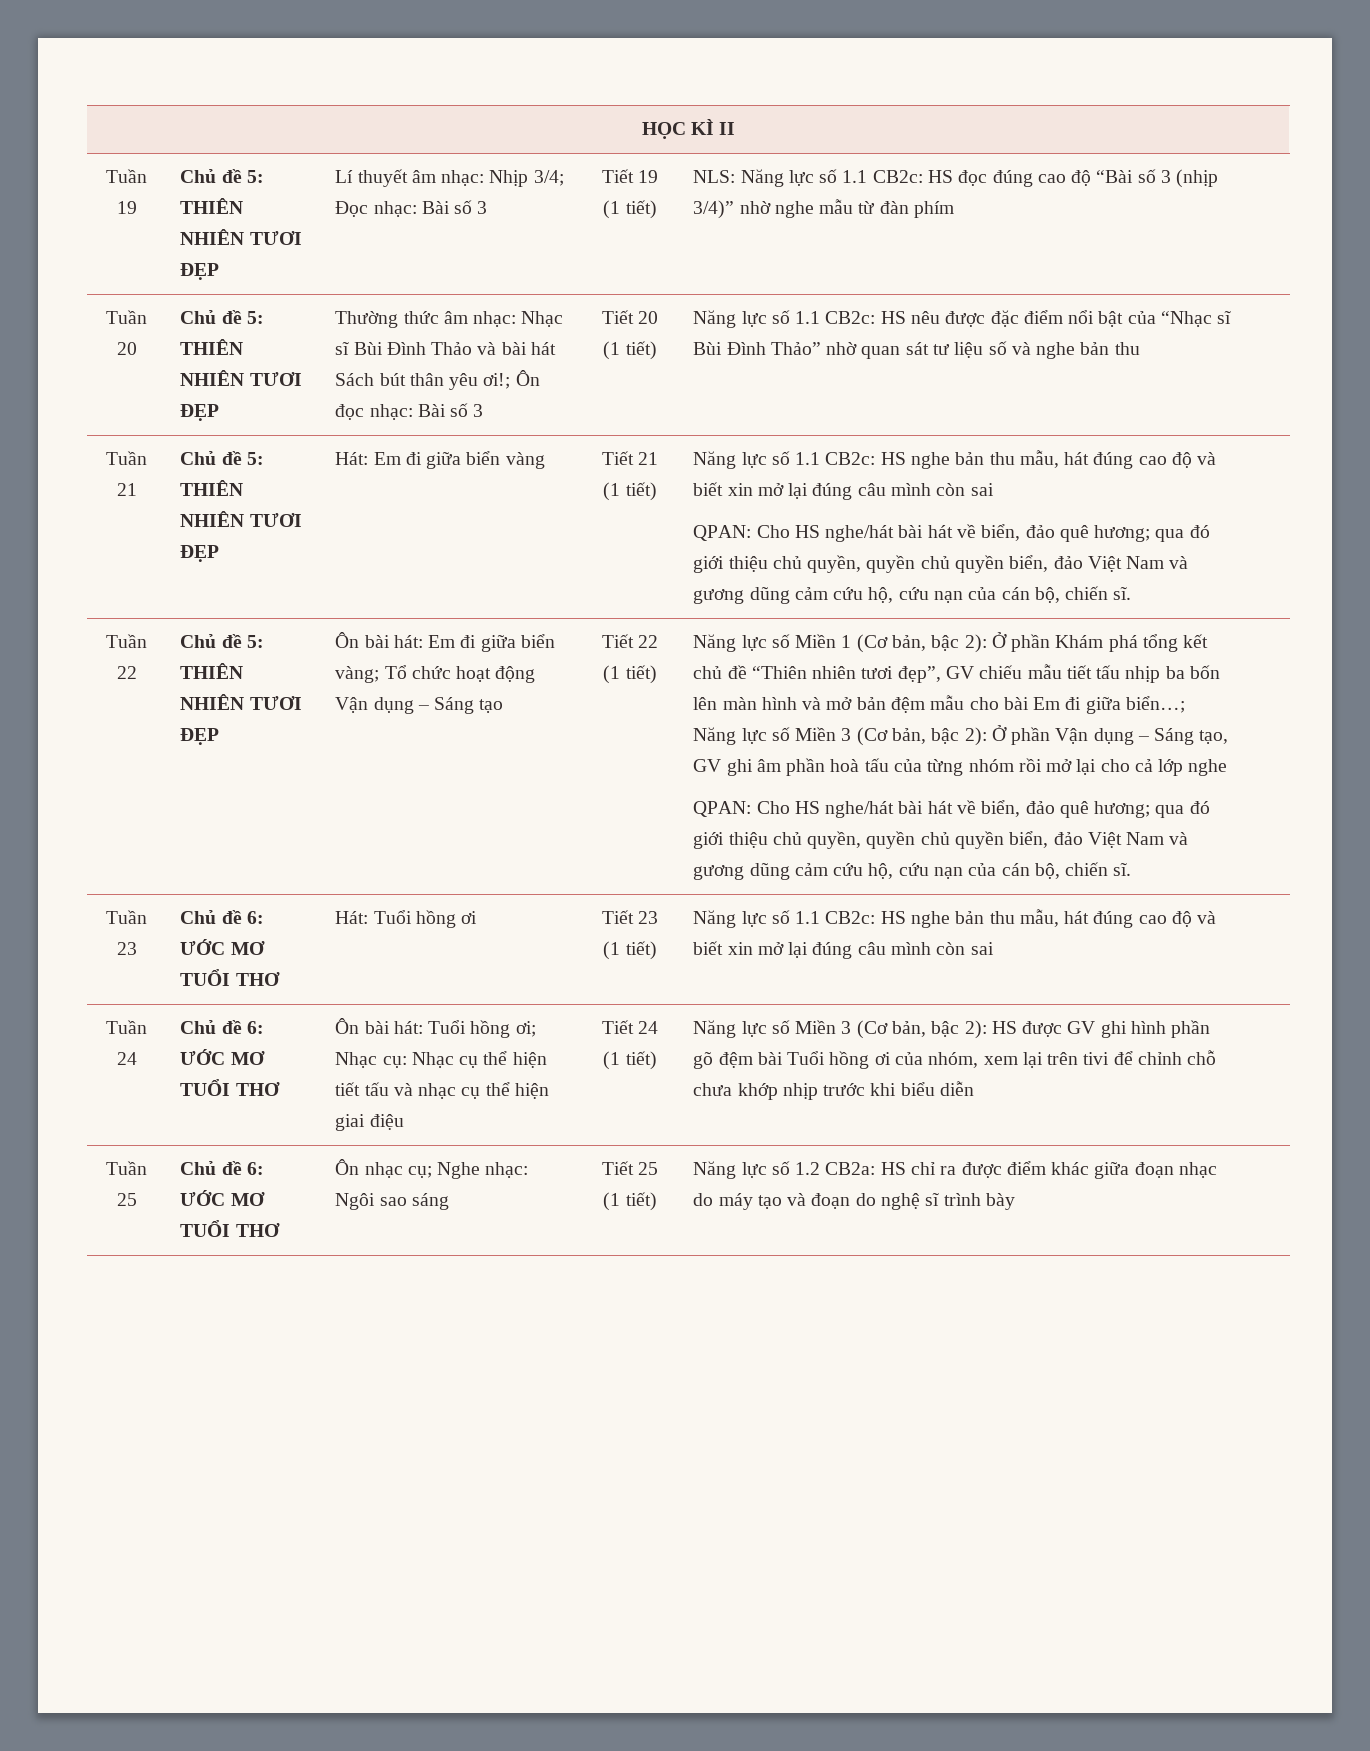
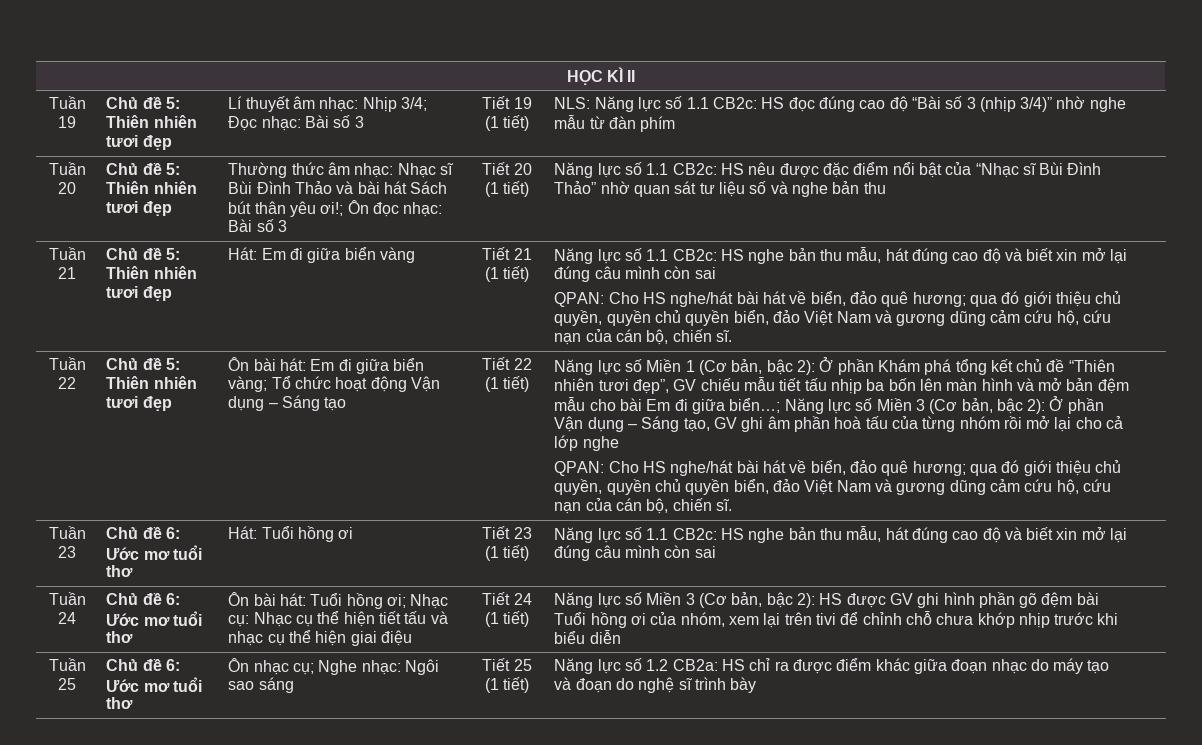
[180,198,244,214] [180,229,302,245] [180,263,220,280] THIÊN NHIÊN TƯƠI ĐẸP -> [106,115,197,128] [106,135,172,150] Thiên nhiên tươi đẹp
[180,339,244,355] [180,370,302,386] [180,404,220,421] THIÊN NHIÊN TƯƠI ĐẸP -> [106,181,197,194] [106,201,172,216] Thiên nhiên tươi đẹp
[180,480,244,496] [180,511,302,527] [180,545,220,562] THIÊN NHIÊN TƯƠI ĐẸP -> [106,266,197,279] [106,286,172,301] Thiên nhiên tươi đẹp
[180,663,244,679] [180,694,302,710] [180,728,220,745] THIÊN NHIÊN TƯƠI ĐẸP -> [106,376,197,389] [106,396,172,411] Thiên nhiên tươi đẹp
[180,939,265,955] [180,969,280,986] ƯỚC MƠ TUỔI THƠ -> [106,545,202,560] [106,565,134,577] Ước mơ tuổi thơ
[180,1049,265,1065] [180,1079,280,1096] ƯỚC MƠ TUỔI THƠ -> [106,611,202,626] [106,631,134,643] Ước mơ tuổi thơ
[180,1190,265,1206] [180,1220,280,1237] ƯỚC MƠ TUỔI THƠ -> [106,677,202,692] [106,697,134,709] Ước mơ tuổi thơ

